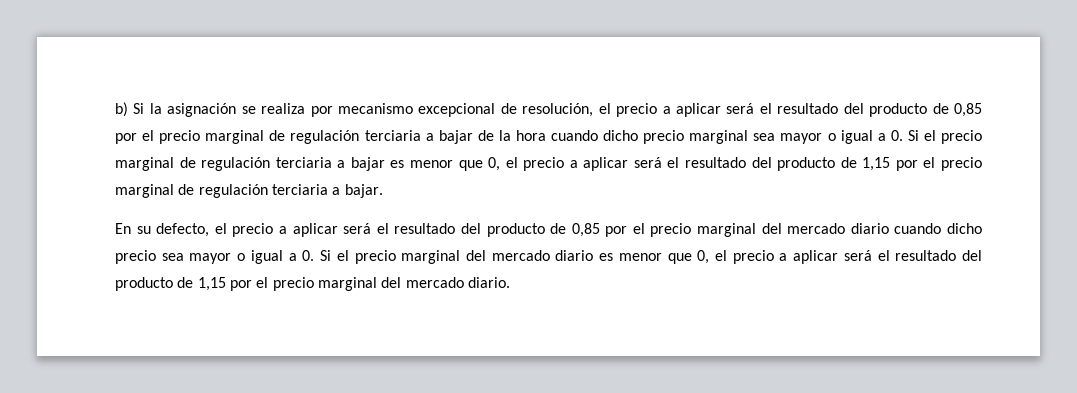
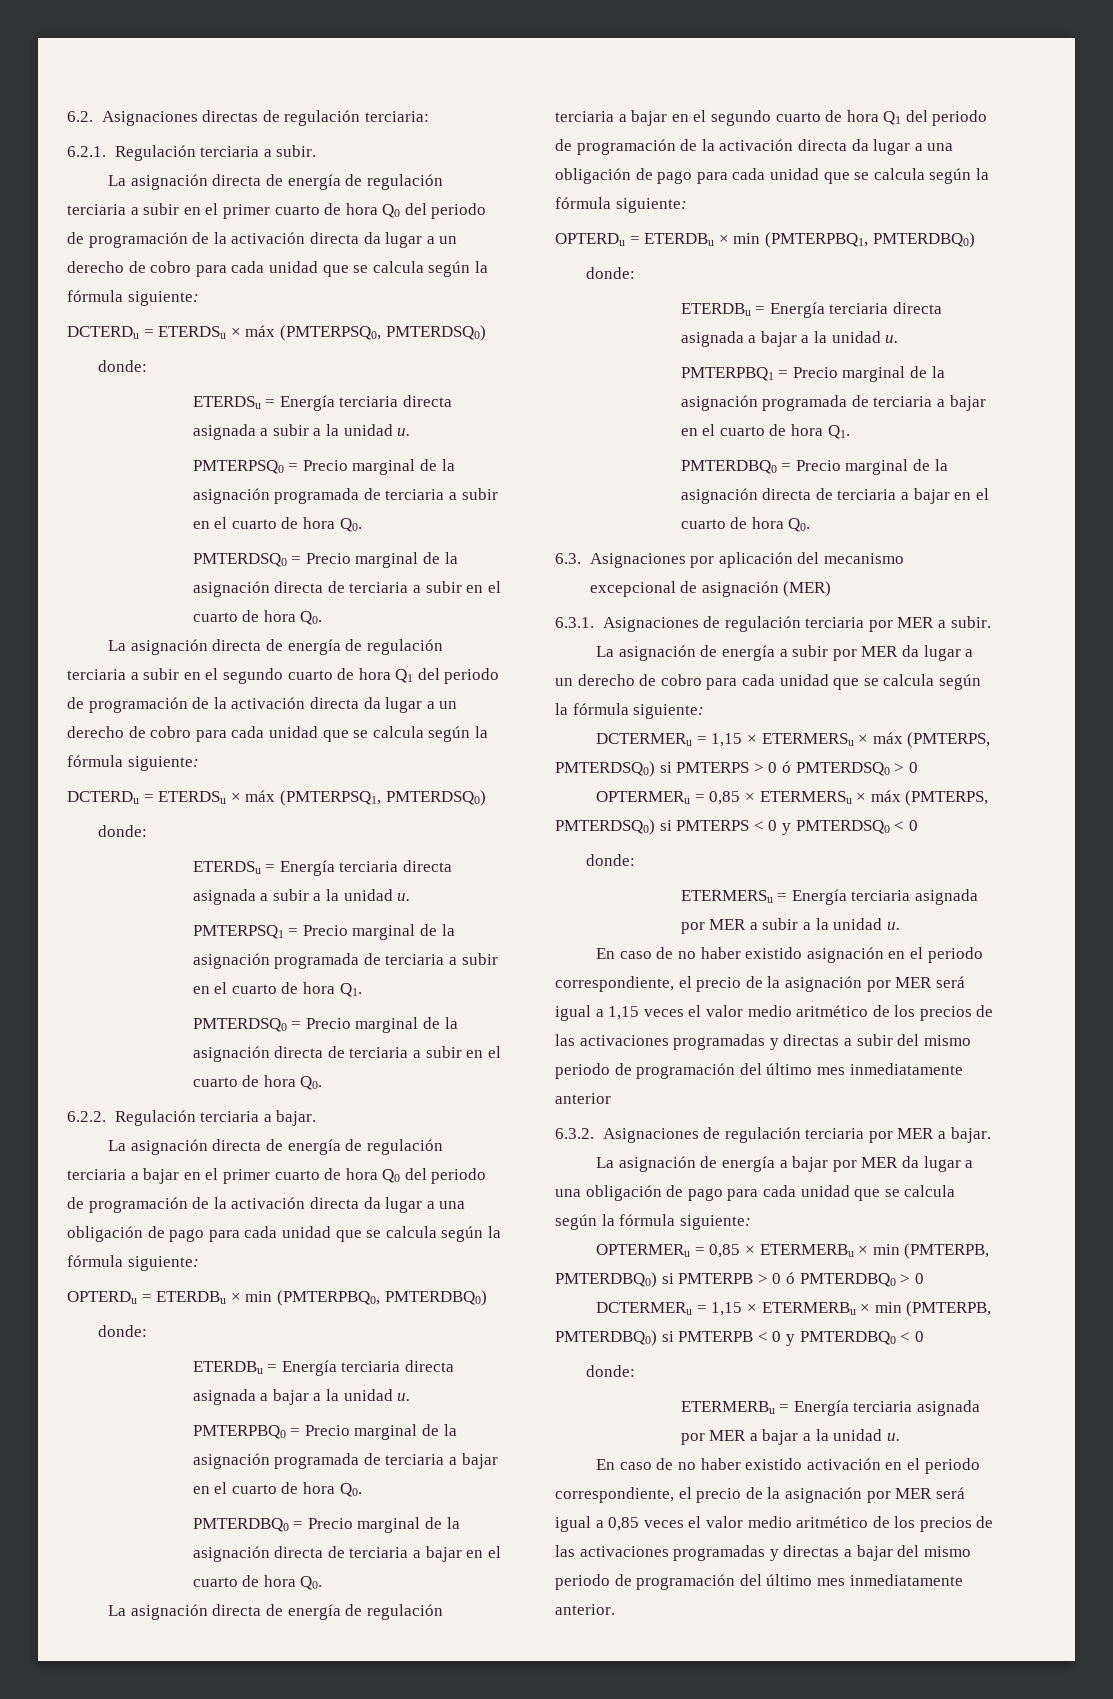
[115,102,983,117] [115,130,983,144] [115,157,983,171] [115,184,383,198] [115,223,982,237] [115,250,983,264] [115,277,510,291] b) Si la asignación se realiza por mecanismo excepcional de resolución, el precio a aplicar será el resultado del producto de 0,85 por el precio marginal de regulación terciaria a bajar de la hora cuando dicho precio marginal sea mayor o igual a 0. Si el precio marginal de regulación terciaria a bajar es menor que 0, el precio a aplicar será el resultado del producto de 1,15 por el precio marginal de regulación terciaria a bajar. // En su defecto, el precio a aplicar será el resultado del producto de 0,85 por el precio marginal del mercado diario cuando dicho precio sea mayor o igual a 0. Si el precio marginal del mercado diario es menor que 0, el precio a aplicar será el resultado del producto de 1,15 por el precio marginal del mercado diario. -> [67,110,429,126] [67,145,317,161] [108,174,443,190] [67,203,487,219] [67,232,458,248] [67,261,488,277] [67,290,199,306] [67,325,486,341] [98,360,148,372] [192,395,452,411] [192,424,411,440] [192,459,455,475] [192,488,498,504] [192,517,362,532] [192,552,458,568] [192,581,501,597] [192,610,323,625] [108,639,443,655] [67,668,500,684] [67,697,458,713] [67,726,488,742] [67,755,199,771] [67,790,486,806] [98,825,148,837] [192,860,452,876] [192,889,411,905] [192,924,455,940] [192,953,498,969] [192,982,362,997] [192,1017,458,1033] [192,1046,501,1062] [192,1075,323,1090] [67,1110,317,1126] [108,1139,443,1155] [67,1168,487,1184] [67,1197,466,1213] [67,1226,501,1242] [67,1255,199,1271] [67,1290,487,1306] [98,1325,148,1337] [192,1360,454,1376] [192,1389,411,1405] [192,1424,457,1440] [192,1453,498,1469] [192,1482,362,1497] [192,1517,460,1533] [192,1546,501,1562] [192,1575,323,1590] [108,1604,443,1620] [555,110,988,126] [555,139,954,155] [555,168,989,184] [555,197,687,213] [555,232,975,248] [586,267,636,279] [680,302,942,318] [680,331,899,347] [680,366,945,382] [680,395,986,411] [680,424,850,439] [680,459,948,475] [680,488,989,504] [680,517,811,532] [555,552,904,568] [589,581,832,597] [555,616,991,632] [596,645,974,661] [555,674,981,690] [555,703,705,719] [596,732,991,748] [555,761,918,777] [596,790,989,806] [555,819,918,835] [586,854,636,866] [680,889,978,905] [680,918,900,934] [596,947,983,963] [555,976,965,992] [555,1005,994,1021] [555,1034,971,1050] [555,1063,963,1079] [555,1093,611,1104] [555,1127,991,1143] [596,1156,974,1172] [555,1185,956,1201] [555,1214,751,1230] [596,1243,990,1259] [555,1272,924,1288] [596,1301,992,1317] [555,1330,924,1346] [586,1365,636,1377] [680,1400,980,1416] [680,1429,900,1445] [596,1458,980,1474] [555,1487,965,1503] [555,1516,994,1532] [555,1545,971,1561] [555,1574,963,1590] [555,1604,615,1615] 6.2. Asignaciones directas de regulación terciaria: // 6.2.1. Regulación terciaria a subir. // La asignación directa de energía de regulación terciaria a subir en el primer cuarto de hora Q0 del periodo de programación de la activación directa da lugar a un derecho de cobro para cada unidad que se calcula según la fórmula siguiente: // DCTERDu = ETERDSu × máx (PMTERPSQ0, PMTERDSQ0) // donde: // ETERDSu = Energía terciaria directa asignada a subir a la unidad u. // PMTERPSQ0 = Precio marginal de la asignación programada de terciaria a subir en el cuarto de hora Q0. // PMTERDSQ0 = Precio marginal de la asignación directa de terciaria a subir en el cuarto de hora Q0. // La asignación directa de energía de regulación terciaria a subir en el segundo cuarto de hora Q1 del periodo de programación de la activación directa da lugar a un derecho de cobro para cada unidad que se calcula según la fórmula siguiente: // DCTERDu = ETERDSu × máx (PMTERPSQ1, PMTERDSQ0) // donde: // ETERDSu = Energía terciaria directa asignada a subir a la unidad u. // PMTERPSQ1 = Precio marginal de la asignación programada de terciaria a subir en el cuarto de hora Q1. // PMTERDSQ0 = Precio marginal de la asignación directa de terciaria a subir en el cuarto de hora Q0. // 6.2.2. Regulación terciaria a bajar. // La asignación directa de energía de regulación terciaria a bajar en el primer cuarto de hora Q0 del periodo de programación de la activación directa da lugar a una obligación de pago para cada unidad que se calcula según la fórmula siguiente: // OPTERDu = ETERDBu × min (PMTERPBQ0, PMTERDBQ0) // donde: // ETERDBu = Energía terciaria directa asignada a bajar a la unidad u. // PMTERPBQ0 = Precio marginal de la asignación programada de terciaria a bajar en el cuarto de hora Q0. // PMTERDBQ0 = Precio marginal de la asignación directa de terciaria a bajar en el cuarto de hora Q0. // La asignación directa de energía de regulación terciaria a bajar en el segundo cuarto de hora Q1 del periodo de programación de la activación directa da lugar a una obligación de pago para cada unidad que se calcula según la fórmula siguiente: // OPTERDu = ETERDBu × min (PMTERPBQ1, PMTERDBQ0) // donde: // ETERDBu = Energía terciaria directa asignada a bajar a la unidad u. // PMTERPBQ1 = Precio marginal de la asignación programada de terciaria a bajar en el cuarto de hora Q1. // PMTERDBQ0 = Precio marginal de la asignación directa de terciaria a bajar en el cuarto de hora Q0. // 6.3. Asignaciones por aplicación del mecanismo excepcional de asignación (MER) // 6.3.1. Asignaciones de regulación terciaria por MER a subir. // La asignación de energía a subir por MER da lugar a un derecho de cobro para cada unidad que se calcula según la fórmula siguiente: // DCTERMERu = 1,15 × ETERMERSu × máx (PMTERPS, PMTERDSQ0) si PMTERPS > 0 ó PMTERDSQ0 > 0 // OPTERMERu = 0,85 × ETERMERSu × máx (PMTERPS, PMTERDSQ0) si PMTERPS < 0 y PMTERDSQ0 < 0 // donde: // ETERMERSu = Energía terciaria asignada por MER a subir a la unidad u. // En caso de no haber existido asignación en el periodo correspondiente, el precio de la asignación por MER será igual a 1,15 veces el valor medio aritmético de los precios de las activaciones programadas y directas a subir del mismo periodo de programación del último mes inmediatamente anterior // 6.3.2. Asignaciones de regulación terciaria por MER a bajar. // La asignación de energía a bajar por MER da lugar a una obligación de pago para cada unidad que se calcula según la fórmula siguiente: // OPTERMERu = 0,85 × ETERMERBu × min (PMTERPB, PMTERDBQ0) si PMTERPB > 0 ó PMTERDBQ0 > 0 // DCTERMERu = 1,15 × ETERMERBu × min (PMTERPB, PMTERDBQ0) si PMTERPB < 0 y PMTERDBQ0 < 0 // donde: // ETERMERBu = Energía terciaria asignada por MER a bajar a la unidad u. // En caso de no haber existido activación en el periodo correspondiente, el precio de la asignación por MER será igual a 0,85 veces el valor medio aritmético de los precios de las activaciones programadas y directas a bajar del mismo periodo de programación del último mes inmediatamente anterior.

